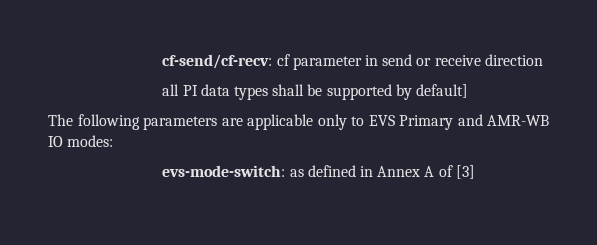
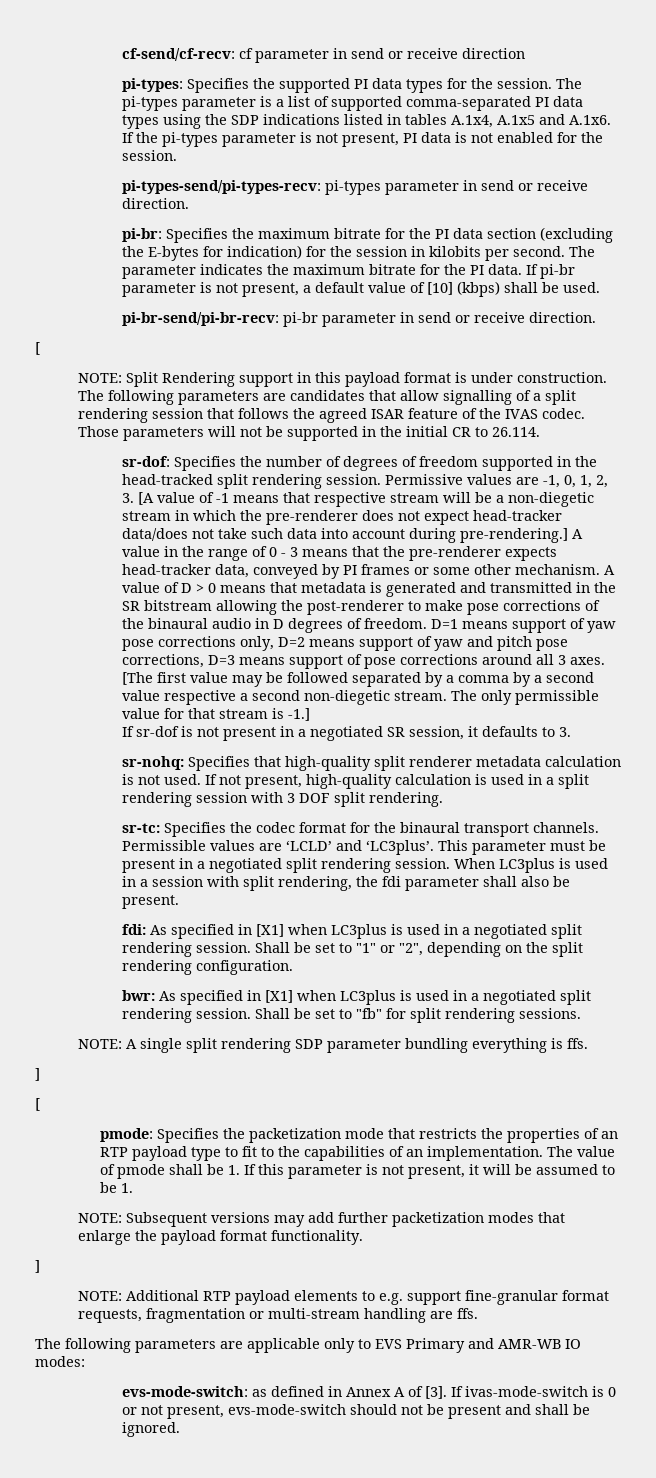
[162,84,468,100] all PI data types shall be supported by default] -> [121,78,582,93] [121,96,583,111] [121,114,611,129] [121,132,603,147] [121,150,177,161] [121,180,588,195] [121,198,189,209] [121,227,613,243] [121,245,595,261] [121,264,575,279] [121,281,600,297] [121,312,596,327] [35,342,40,355] [78,372,608,387] [78,390,577,405] [78,408,586,423] [78,426,541,441] [121,456,597,471] [121,474,608,489] [121,492,594,507] [121,510,562,525] [121,528,583,543] [121,546,557,561] [121,564,615,579] [121,582,616,597] [121,600,600,615] [121,618,616,633] [121,636,568,651] [121,654,605,669] [121,672,594,687] [121,690,599,705] [121,708,310,721] [121,726,571,741] [121,756,621,771] [121,774,589,789] [121,792,443,807] [121,822,599,837] [121,840,606,855] [121,858,608,873] [121,876,570,891] [121,895,179,909] [121,924,582,939] [121,942,583,957] [121,960,293,975] [121,990,591,1005] [121,1008,581,1023] [78,1038,589,1053] [35,1068,40,1081] [35,1098,40,1111] [99,1128,618,1143] [99,1146,615,1161] [99,1164,615,1179] [99,1182,133,1193] [78,1212,566,1227] [78,1230,364,1245] [35,1260,40,1273] [78,1290,610,1305] [78,1308,479,1323] pi-types: Specifies the supported PI data types for the session. The pi-types parameter is a list of supported comma-separated PI data types using the SDP indications listed in tables A.1x4, A.1x5 and A.1x6. If the pi-types parameter is not present, PI data is not enabled for the session. // pi-types-send/pi-types-recv: pi-types parameter in send or receive direction. // pi-br: Specifies the maximum bitrate for the PI data section (excluding the E-bytes for indication) for the session in kilobits per second. The parameter indicates the maximum bitrate for the PI data. If pi-br parameter is not present, a default value of [10] (kbps) shall be used. // pi-br-send/pi-br-recv: pi-br parameter in send or receive direction. // [ // NOTE: Split Rendering support in this payload format is under construction. The following parameters are candidates that allow signalling of a split rendering session that follows the agreed ISAR feature of the IVAS codec. Those parameters will not be supported in the initial CR to 26.114. // sr-dof: Specifies the number of degrees of freedom supported in the head-tracked split rendering session. Permissive values are -1, 0, 1, 2, 3. [A value of -1 means that respective stream will be a non-diegetic stream in which the pre-renderer does not expect head-tracker data/does not take such data into account during pre-rendering.] A value in the range of 0 - 3 means that the pre-renderer expects head-tracker data, conveyed by PI frames or some other mechanism. A value of D > 0 means that metadata is generated and transmitted in the SR bitstream allowing the post-renderer to make pose corrections of the binaural audio in D degrees of freedom. D=1 means support of yaw pose corrections only, D=2 means support of yaw and pitch pose corrections, D=3 means support of pose corrections around all 3 axes. [The first value may be followed separated by a comma by a second value respective a second non-diegetic stream. The only permissible value for that stream is -1.] // If sr-dof is not present in a negotiated SR session, it defaults to 3. // sr-nohq: Specifies that high-quality split renderer metadata calculation is not used. If not present, high-quality calculation is used in a split rendering session with 3 DOF split rendering. // sr-tc: Specifies the codec format for the binaural transport channels. Permissible values are ‘LCLD’ and ‘LC3plus’. This parameter must be present in a negotiated split rendering session. When LC3plus is used in a session with split rendering, the fdi parameter shall also be present. // fdi: As specified in [X1] when LC3plus is used in a negotiated split rendering session. Shall be set to "1" or "2", depending on the split rendering configuration. // bwr: As specified in [X1] when LC3plus is used in a negotiated split rendering session. Shall be set to "fb" for split rendering sessions. // NOTE: A single split rendering SDP parameter bundling everything is ffs. // ] // [ // pmode: Specifies the packetization mode that restricts the properties of an RTP payload type to fit to the capabilities of an implementation. The value of pmode shall be 1. If this parameter is not present, it will be assumed to be 1. // NOTE: Subsequent versions may add further packetization modes that enlarge the payload format functionality. // ] // NOTE: Additional RTP payload elements to e.g. support fine-granular format requests, fragmentation or multi-stream handling are ffs.
[455,165,475,179] [3] -> [424,1386,616,1399] [121,1404,590,1419] [121,1422,180,1437] [3]. If ivas-mode-switch is 0 or not present, evs-mode-switch should not be present and shall be ignored.

